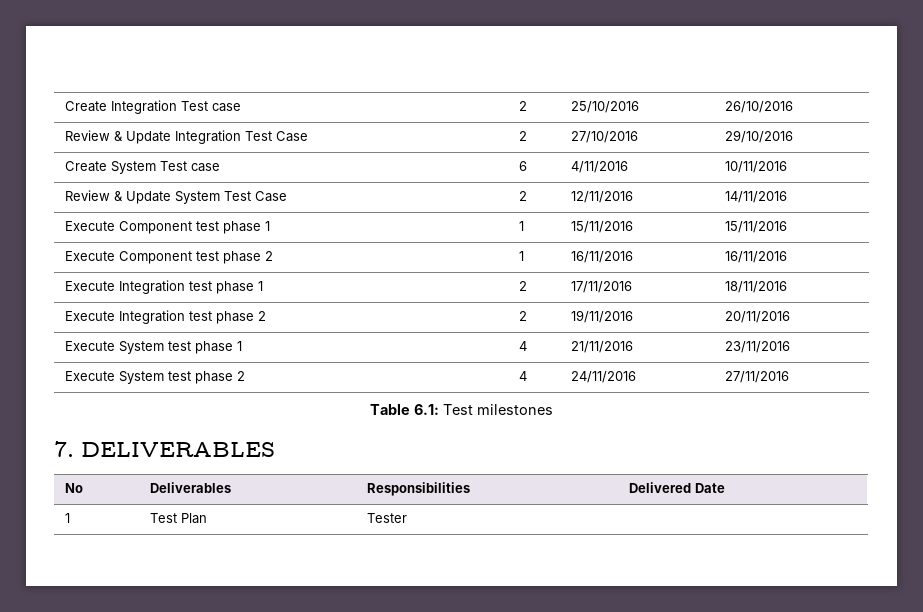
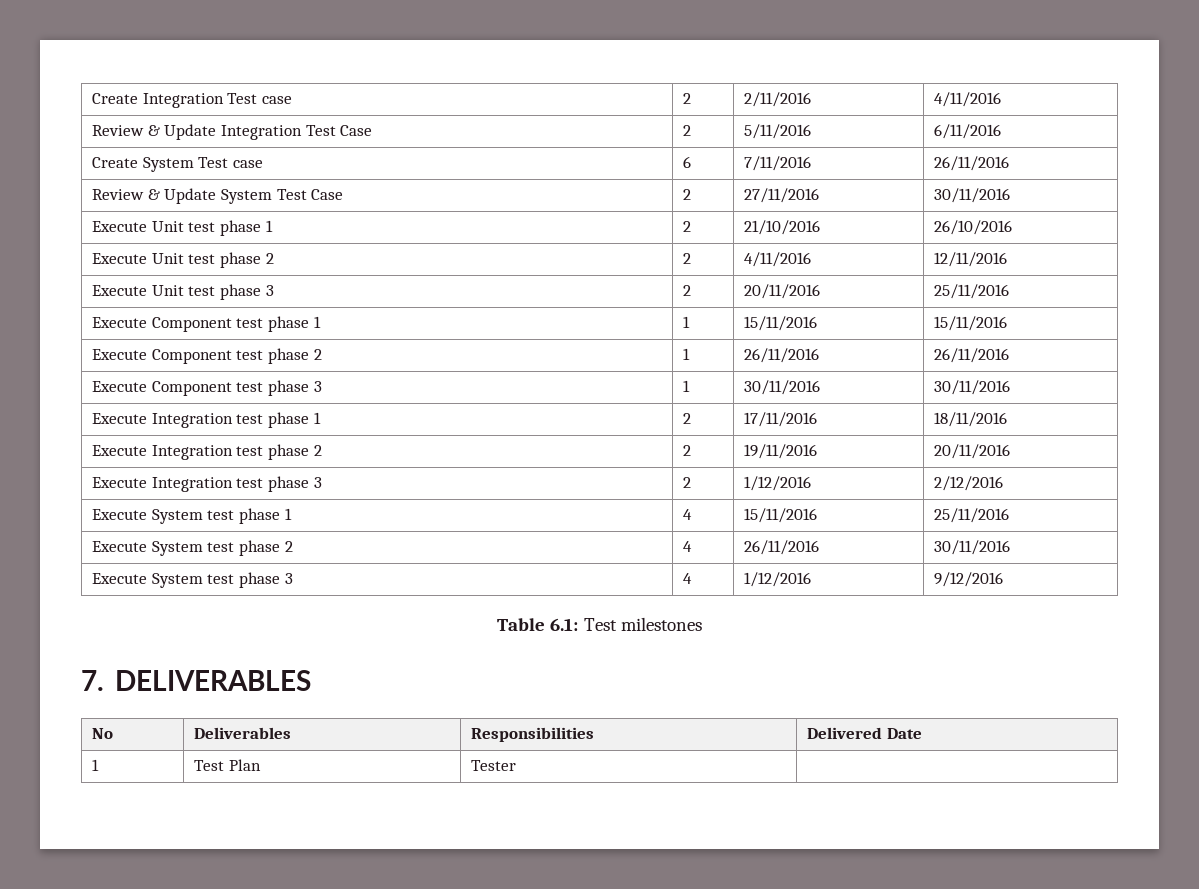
[570,101,639,113] [724,101,793,113] 25/10/2016 | 26/10/2016 -> [744,92,812,107] [934,92,1002,107] 2/11/2016 | 4/11/2016
[570,131,638,143] [724,130,793,143] 27/10/2016 | 29/10/2016 -> [744,124,812,139] [934,124,1002,139] 5/11/2016 | 6/11/2016
[570,161,628,173] [724,161,787,173] 4/11/2016 | 10/11/2016 -> [744,156,812,171] [934,156,1010,171] 7/11/2016 | 26/11/2016
[570,191,633,203] [724,191,787,203] 12/11/2016 | 14/11/2016 -> [744,188,820,203] [934,188,1011,203] [92,220,273,236] [683,221,692,232] [744,220,821,235] [934,220,1013,235] [92,252,274,268] [683,253,692,264] [744,252,812,267] [934,252,1008,267] [92,284,274,300] [683,285,692,296] [744,284,821,299] [934,284,1010,299] 27/11/2016 | 30/11/2016 // Execute Unit test phase 1 | 2 | 21/10/2016 | 26/10/2016 // Execute Unit test phase 2 | 2 | 4/11/2016 | 12/11/2016 // Execute Unit test phase 3 | 2 | 20/11/2016 | 25/11/2016
[570,251,633,263] [724,251,787,263] 16/11/2016 | 16/11/2016 -> [744,348,820,363] [934,348,1010,363] [92,380,322,396] [683,380,691,392] [744,380,821,395] [934,380,1011,395] 26/11/2016 | 26/11/2016 // Execute Component test phase 3 | 1 | 30/11/2016 | 30/11/2016
(790, 317) none -> [92,476,322,492] [683,477,692,488] [744,476,812,491] [934,476,1004,491] // Execute Integration test phase 3 | 2 | 1/12/2016 | 2/12/2016
[570,341,633,353] [724,341,790,353] 21/11/2016 | 23/11/2016 -> [744,508,818,523] [934,508,1010,523] 15/11/2016 | 25/11/2016
[570,371,636,383] [724,371,789,383] 24/11/2016 | 27/11/2016 -> [744,540,820,555] [934,540,1011,555] [92,572,293,588] [683,573,693,584] [744,572,812,587] [934,572,1004,587] 26/11/2016 | 30/11/2016 // Execute System test phase 3 | 4 | 1/12/2016 | 9/12/2016

